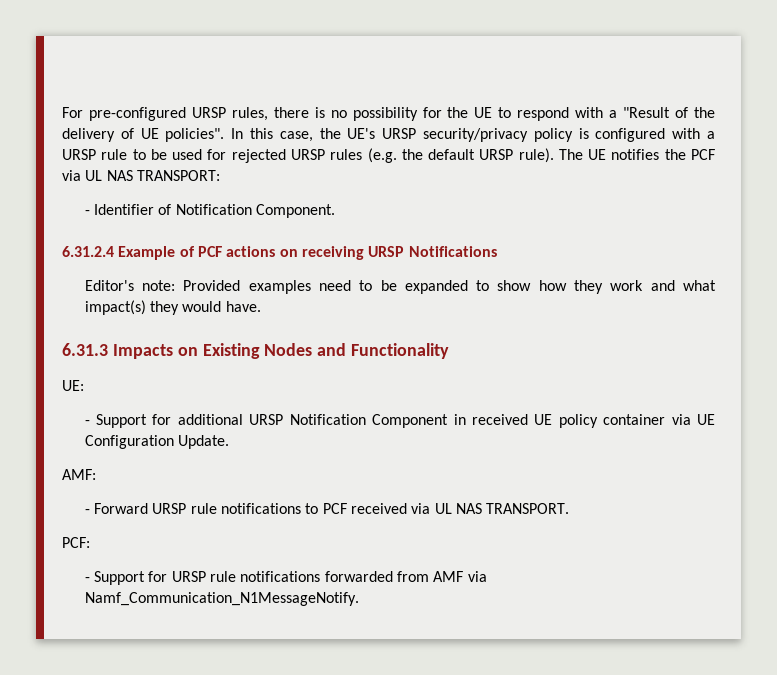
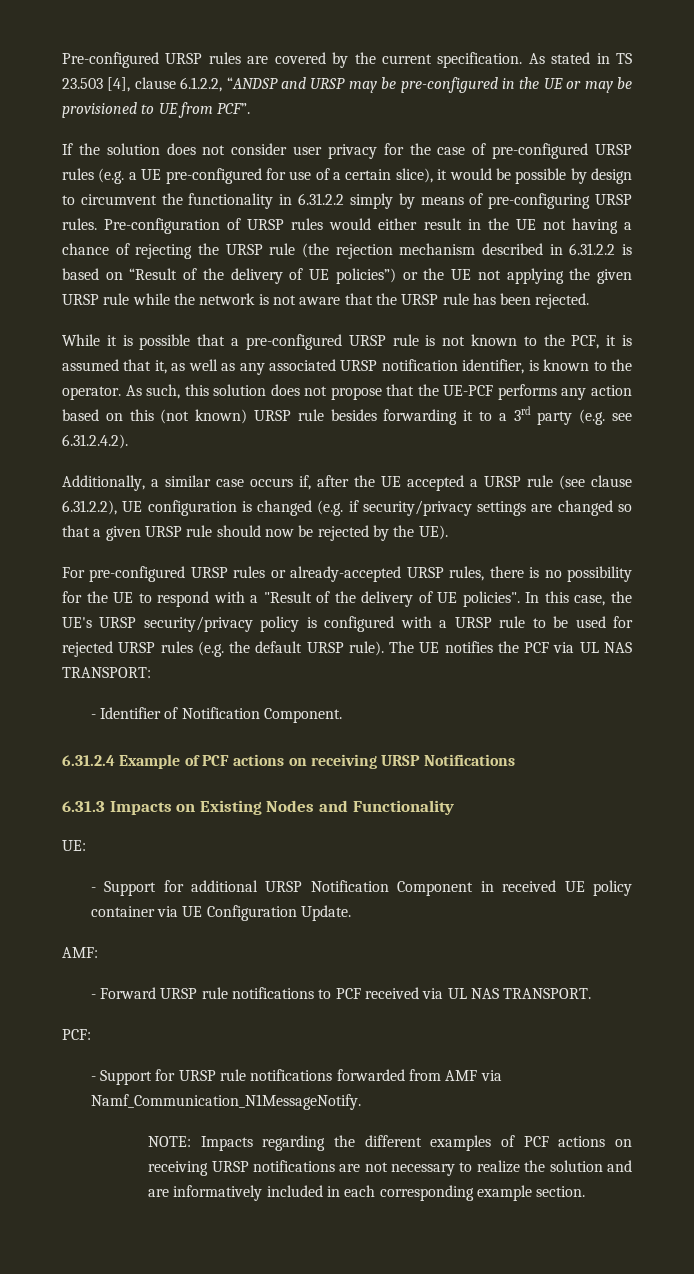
[62,107,186,121] For pre-configured -> [62,52,632,68] [62,77,632,93] [62,102,251,118] [62,143,633,159] [62,168,632,184] [62,193,632,209] [62,218,633,234] [62,243,632,259] [62,268,633,284] [62,293,590,309] [62,334,632,350] [62,359,633,375] [62,384,633,400] [62,406,633,425] [62,434,128,449] [62,475,632,491] [62,500,632,516] [62,525,448,541] [62,566,402,582] Pre-configured URSP rules are covered by the current specification. As stated in TS 23.503 [4], clause 6.1.2.2, “ANDSP and URSP may be pre-configured in the UE or may be provisioned to UE from PCF”. // If the solution does not consider user privacy for the case of pre-configured URSP rules (e.g. a UE pre-configured for use of a certain slice), it would be possible by design to circumvent the functionality in 6.31.2.2 simply by means of pre-configuring URSP rules. Pre-configuration of URSP rules would either result in the UE not having a chance of rejecting the URSP rule (the rejection mechanism described in 6.31.2.2 is based on “Result of the delivery of UE policies”) or the UE not applying the given URSP rule while the network is not aware that the URSP rule has been rejected. // While it is possible that a pre-configured URSP rule is not known to the PCF, it is assumed that it, as well as any associated URSP notification identifier, is known to the operator. As such, this solution does not propose that the UE-PCF performs any action based on this (not known) URSP rule besides forwarding it to a 3rd party (e.g. see 6.31.2.4.2). // Additionally, a similar case occurs if, after the UE accepted a URSP rule (see clause 6.31.2.2), UE configuration is changed (e.g. if security/privacy settings are changed so that a given URSP rule should now be rejected by the UE). // For pre-configured URSP rules or already-accepted
[84,280,716,294] [84,300,261,315] // Editor's note: Provided examples need to be expanded to show how they work and what impact(s) they would have. -> (515, 760) none
(359, 599) none -> [148,1135,632,1151] [148,1160,632,1176] [148,1185,586,1201] // NOTE: Impacts regarding the different examples of PCF actions on receiving URSP notifications are not necessary to realize the solution and are informatively included in each corresponding example section.

